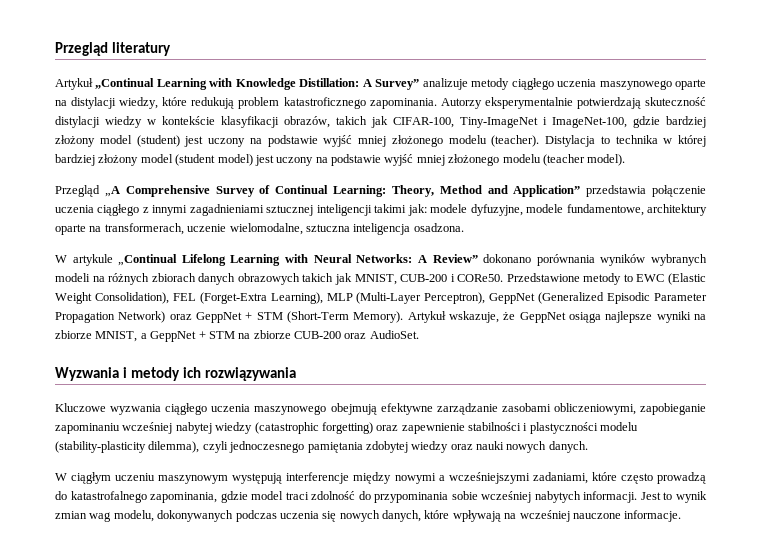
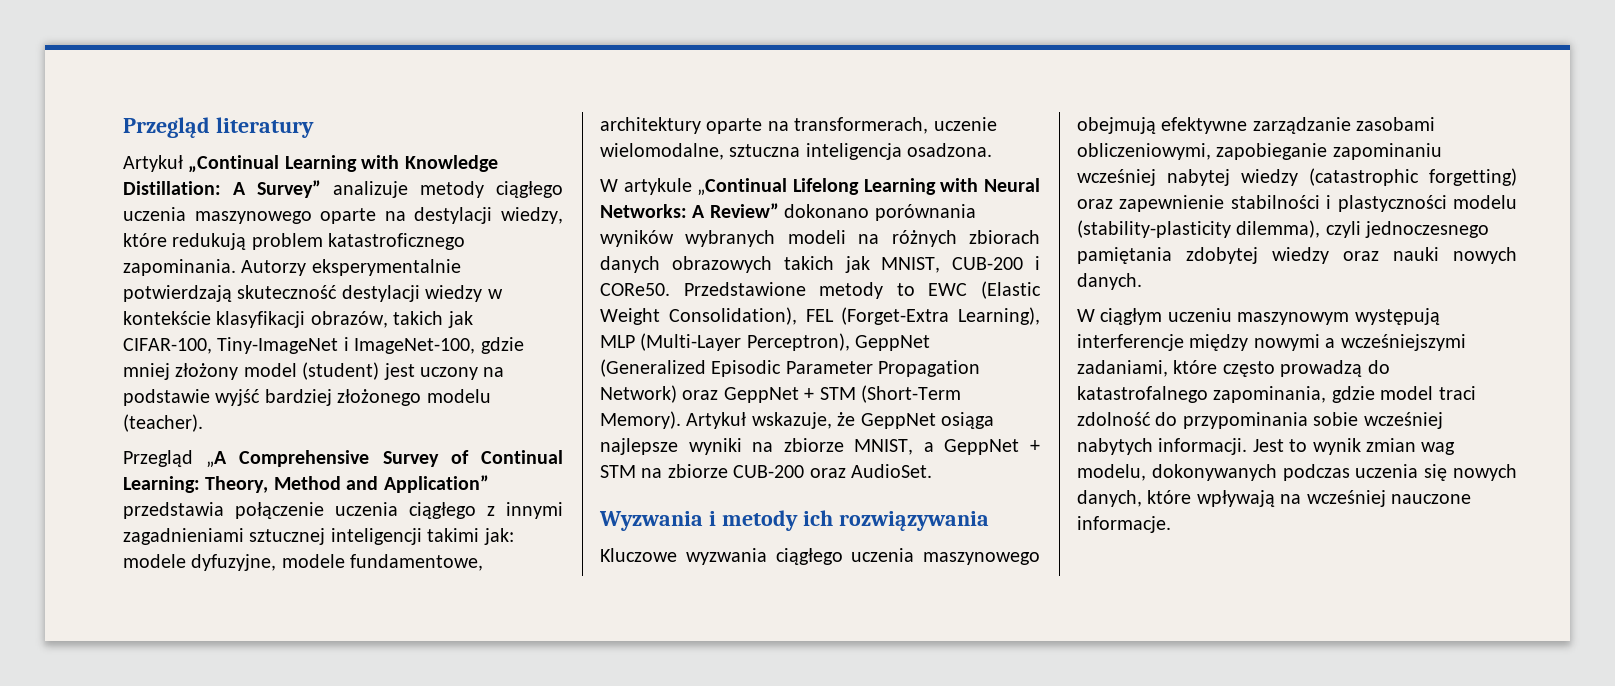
[71,97,117,109] distylacji -> [414,207,493,224] destylacji
[55,116,100,128] distylacji -> [341,285,420,302] destylacji
[666,116,706,128] bardziej -> [123,363,170,380] mniej
[358,136,386,147] mniej -> [264,389,332,406] bardziej
[545,135,706,147] [55,154,626,166] Distylacja to technika w której bardziej złożony model (student model) jest uczony na podstawie wyjść mniej złożonego modelu (teacher model). -> (203, 423) none

